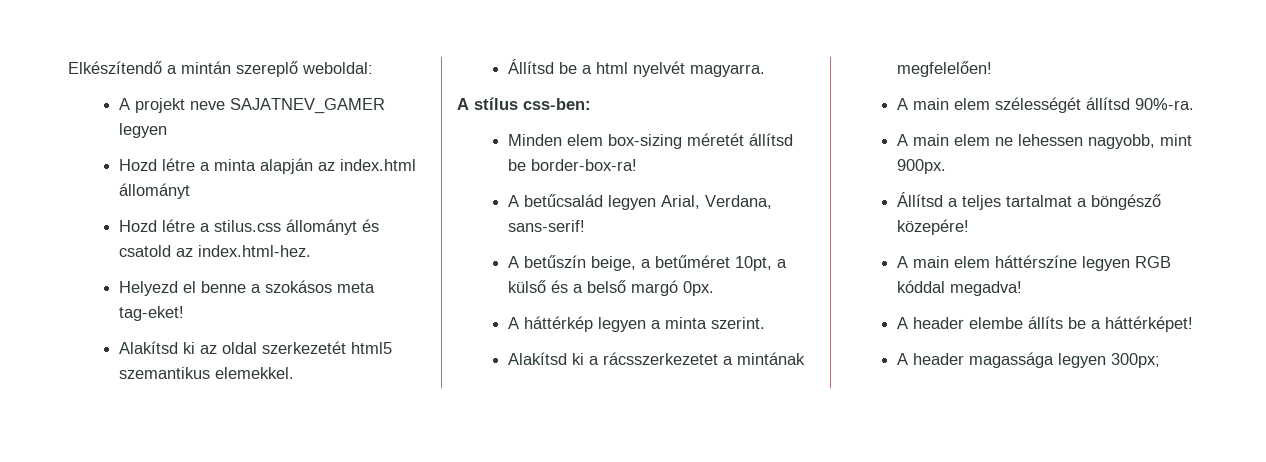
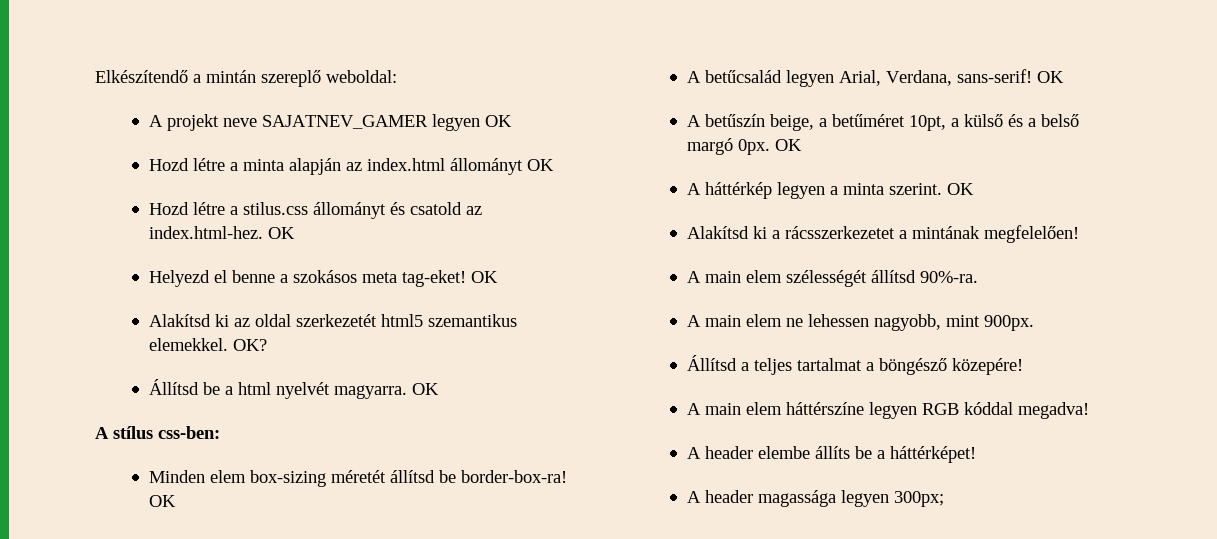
(167, 130) none -> [484,115,512,127] OK
(190, 191) none -> [526,159,554,171] OK
(311, 251) none -> [267,227,295,239] OK
(184, 313) none -> [470,271,498,283] OK
(294, 373) none -> [232,339,267,351] OK?
(765, 70) none -> [411,383,439,395] OK
(637, 165) none -> [148,495,176,507] OK
(585, 226) none -> [1036,71,1064,83] OK
(714, 288) none -> [774,139,802,151] OK
(765, 323) none -> [946,183,974,195] OK

